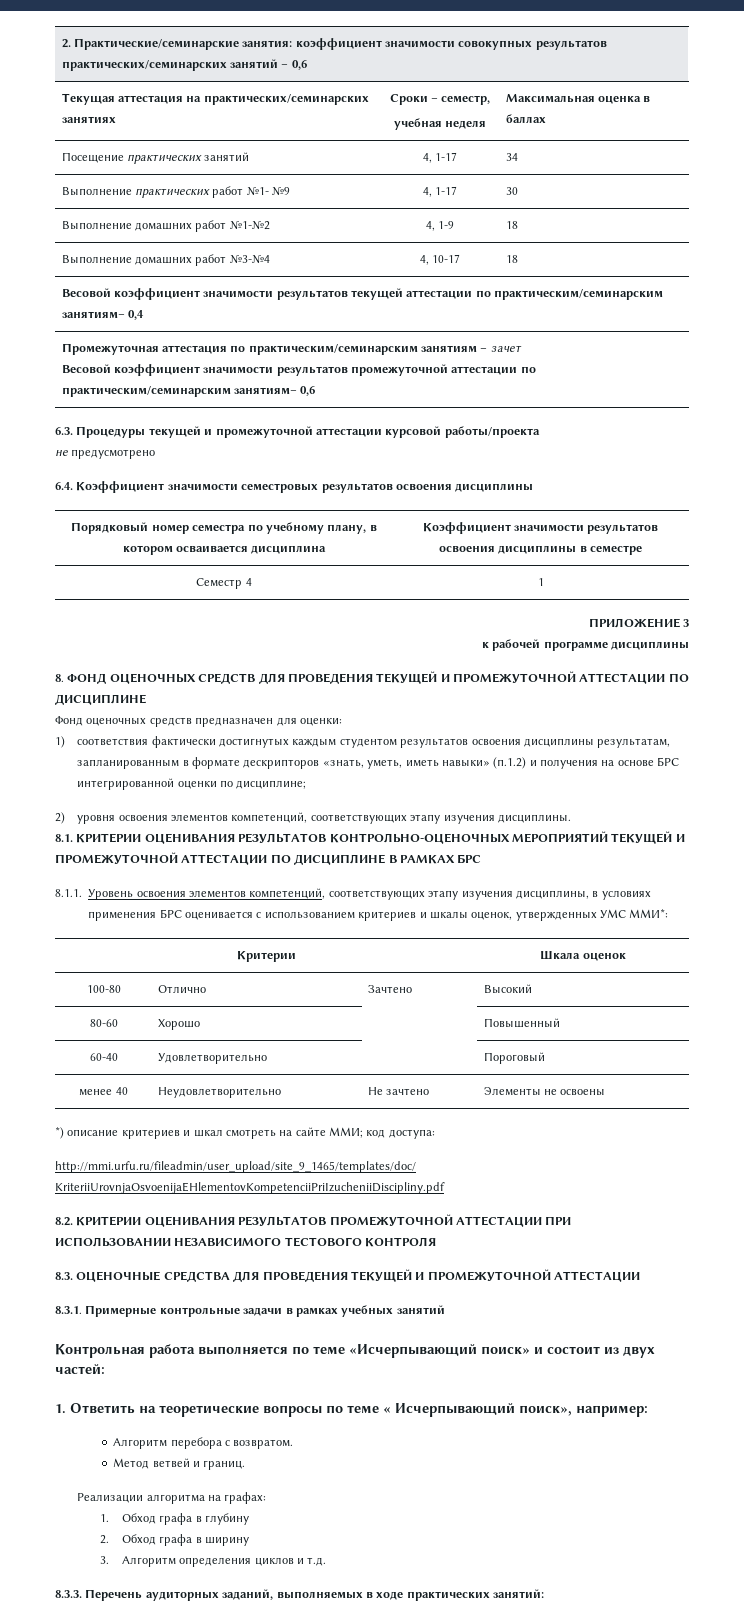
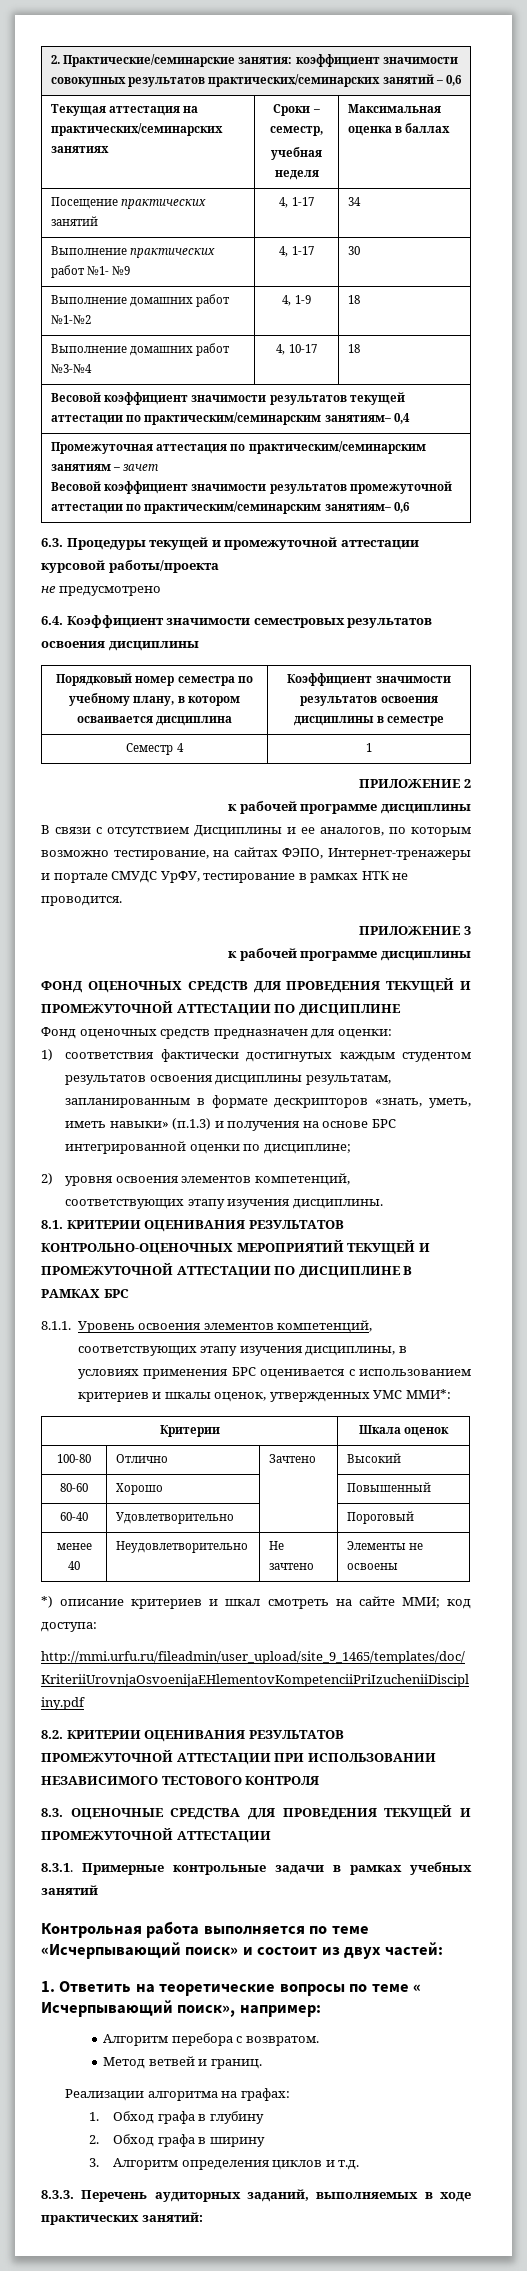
(544, 582) none -> [359,779,471,788] [228,801,471,814] [41,825,471,837] [41,847,471,860] [41,871,409,883] [41,896,122,906] // ПРИЛОЖЕНИЕ 2 // к рабочей программе дисциплины // В связи с отсутствием Дисциплины и ее аналогов, по которым возможно тестирование, на сайтах ФЭПО, Интернет-тренажеры и портале СМУДС УрФУ, тестирование в рамках НТК не проводится.
[55,674,64,682] 8. -> (471, 956) none
[493,757,527,769] (п.1.2) -> [172,1118,212,1130] (п.1.3)

